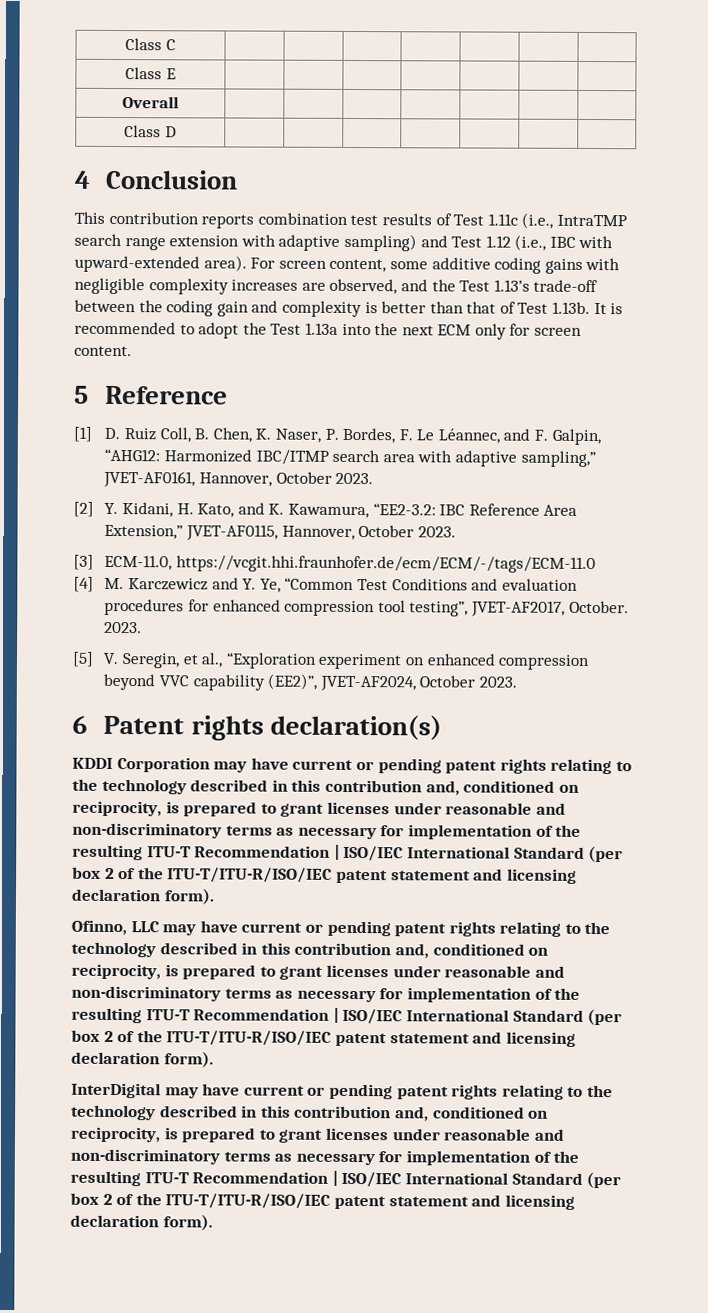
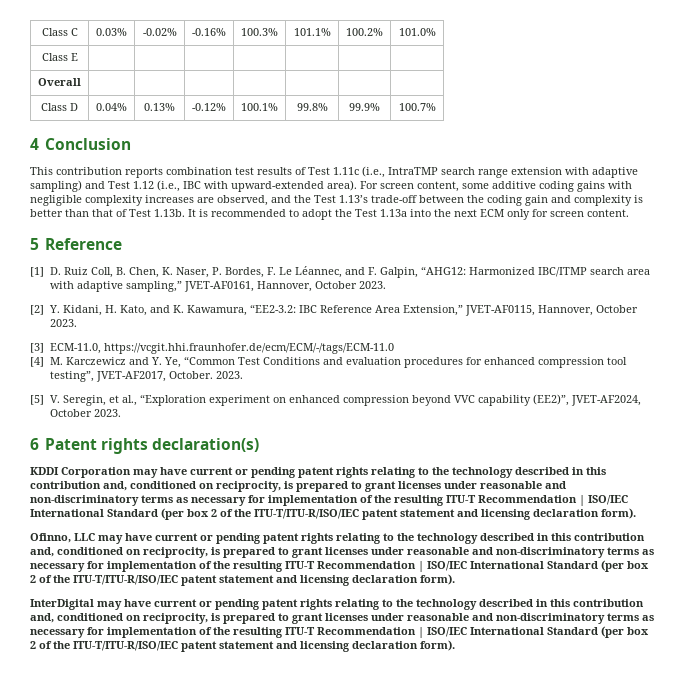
(176, 45) | | | | | | -> [96,28,127,36] [142,28,177,36] [192,28,226,36] [241,28,278,36] [293,28,331,36] [346,28,383,36] [398,28,436,36] 0.03% | -0.02% | -0.16% | 100.3% | 101.1% | 100.2% | 101.0%
(177, 132) | | | | | | -> [96,103,127,111] [144,103,175,111] [192,103,226,111] [241,103,278,111] [296,103,328,111] [349,103,380,111] [398,103,436,111] 0.04% | 0.13% | -0.12% | 100.1% | 99.8% | 99.9% | 100.7%

